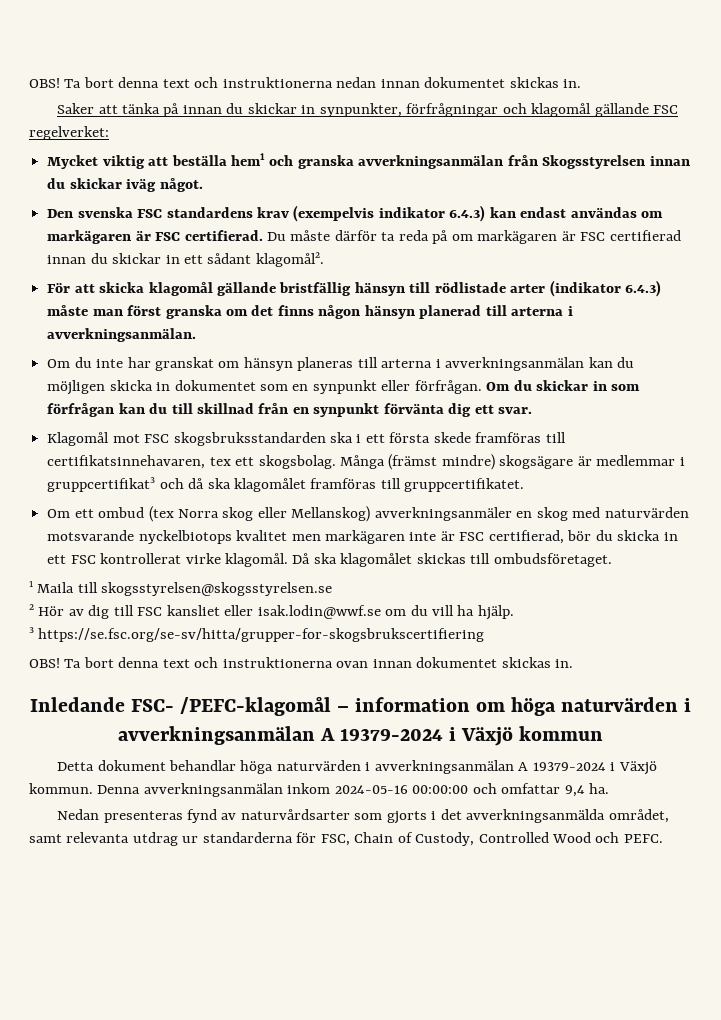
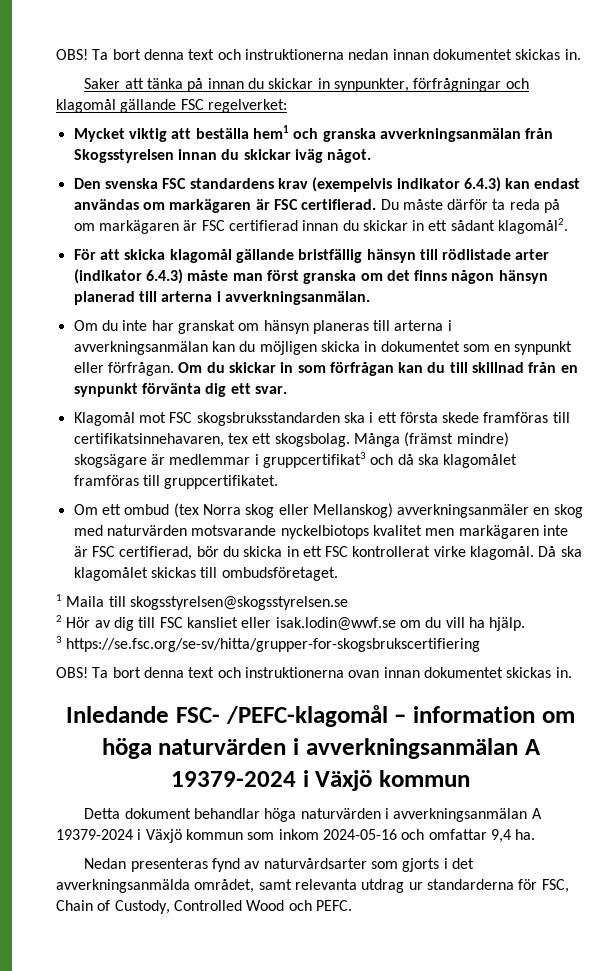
[29,783,283,797] kommun. Denna avverkningsanmälan -> [185,829,275,840] kommun som
[412,785,469,794] 00:00:00 -> (397, 834) none

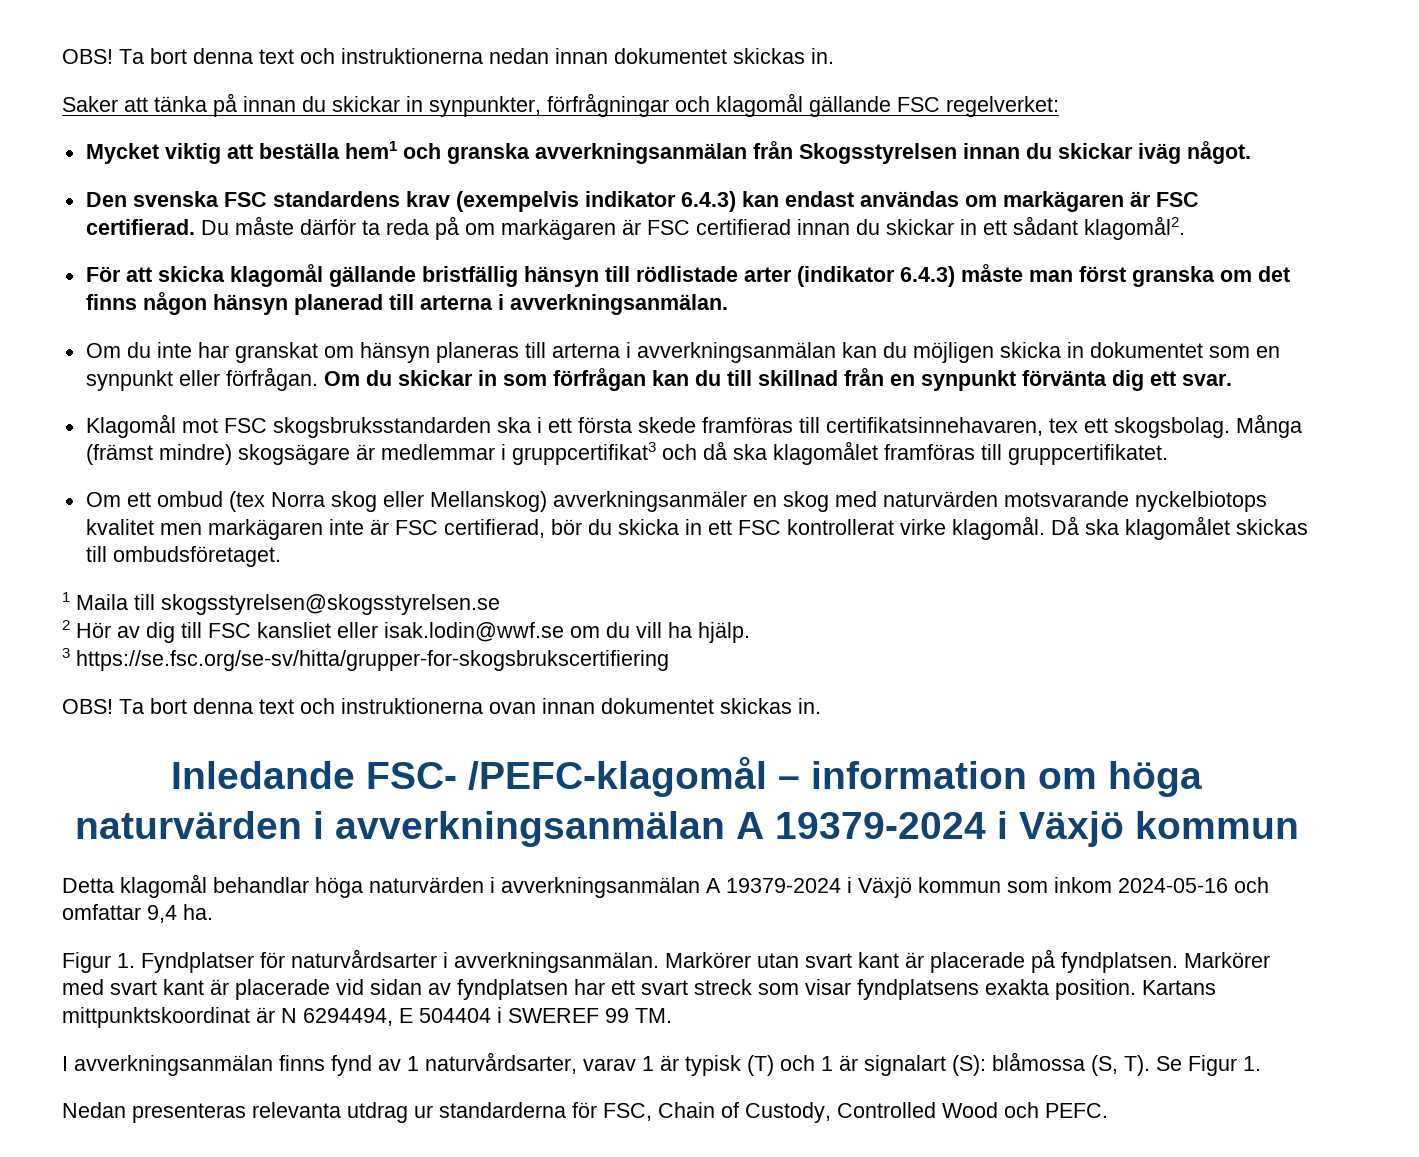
[124,808,191,819] dokument -> [120,874,207,898] klagomål
[84,858,475,872] [56,879,292,893] Nedan presenteras fynd av naturvårdsarter som gjorts i det avverkningsanmälda området, samt -> [62,949,1270,973] [62,979,1216,1000] [62,1007,672,1028] [62,1052,1261,1076] [62,1102,246,1123] Figur 1. Fyndplatser för naturvårdsarter i avverkningsanmälan. Markörer utan svart kant är placerade på fyndplatsen. Markörer med svart kant är placerade vid sidan av fyndplatsen har ett svart streck som visar fyndplatsens exakta position. Kartans mittpunktskoordinat är N 6294494, E 504404 i SWEREF 99 TM. // I avverkningsanmälan finns fynd av 1 naturvårdsarter, varav 1 är typisk (T) och 1 är signalart (S): blåmossa (S, T). Se Figur 1. // Nedan presenteras

